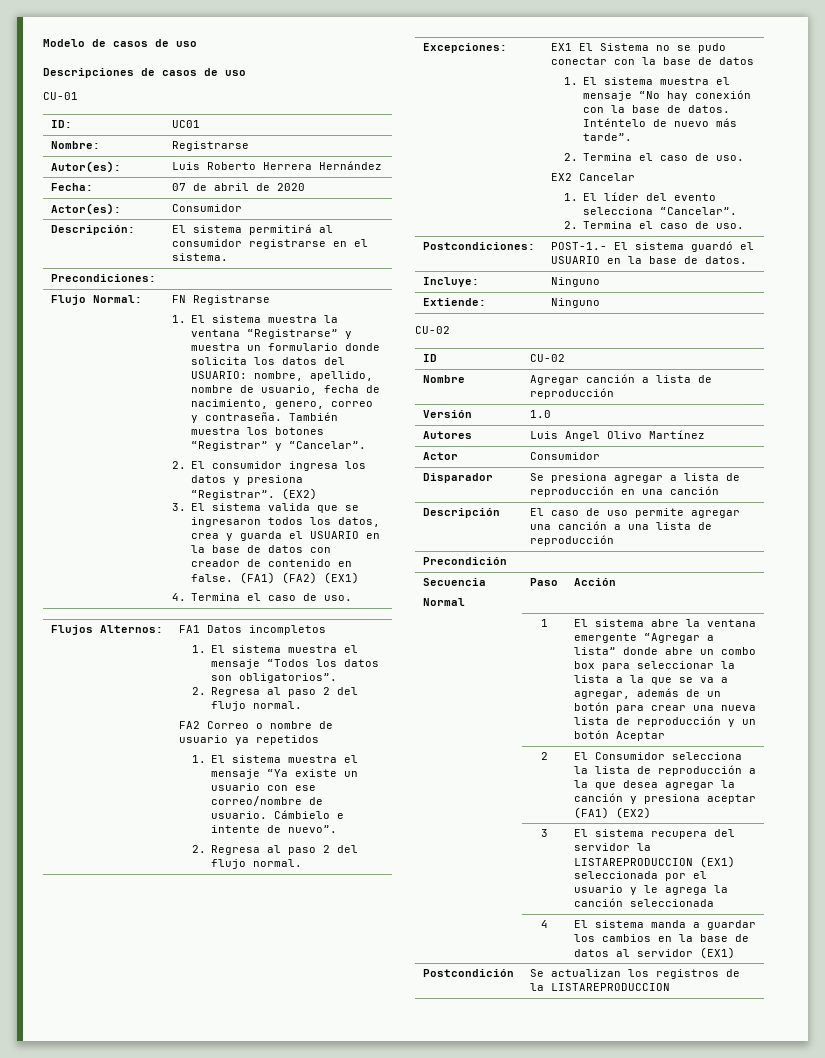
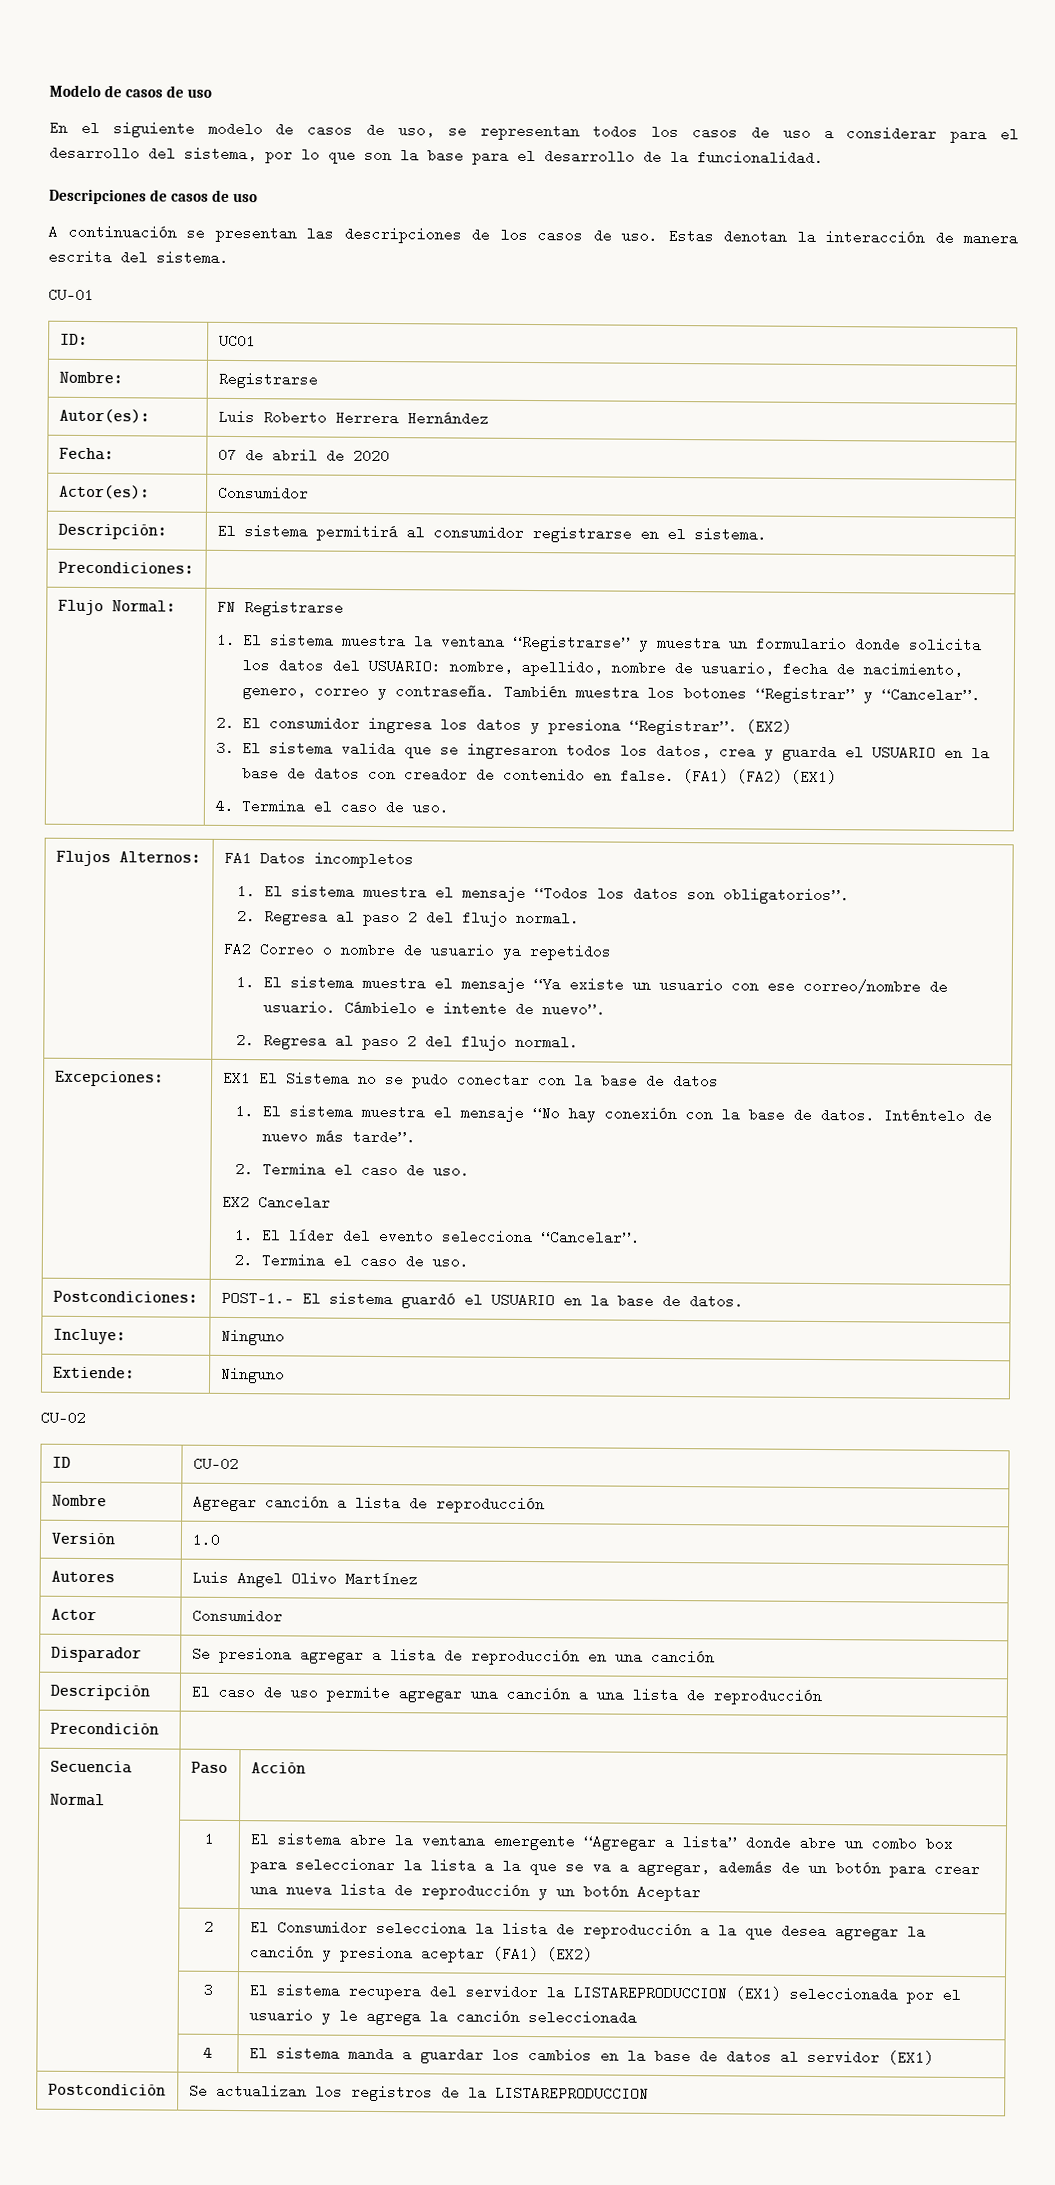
(197, 44) none -> [49,120,1020,144] [49,145,824,165] // En el siguiente modelo de casos de uso, se representan todos los casos de uso a considerar para el desarrollo del sistema, por lo que son la base para el desarrollo de la funcionalidad.
(246, 73) none -> [48,224,1018,246] [48,249,229,265] // A continuación se presentan las descripciones de los casos de uso. Estas denotan la interacción de manera escrita del sistema.

